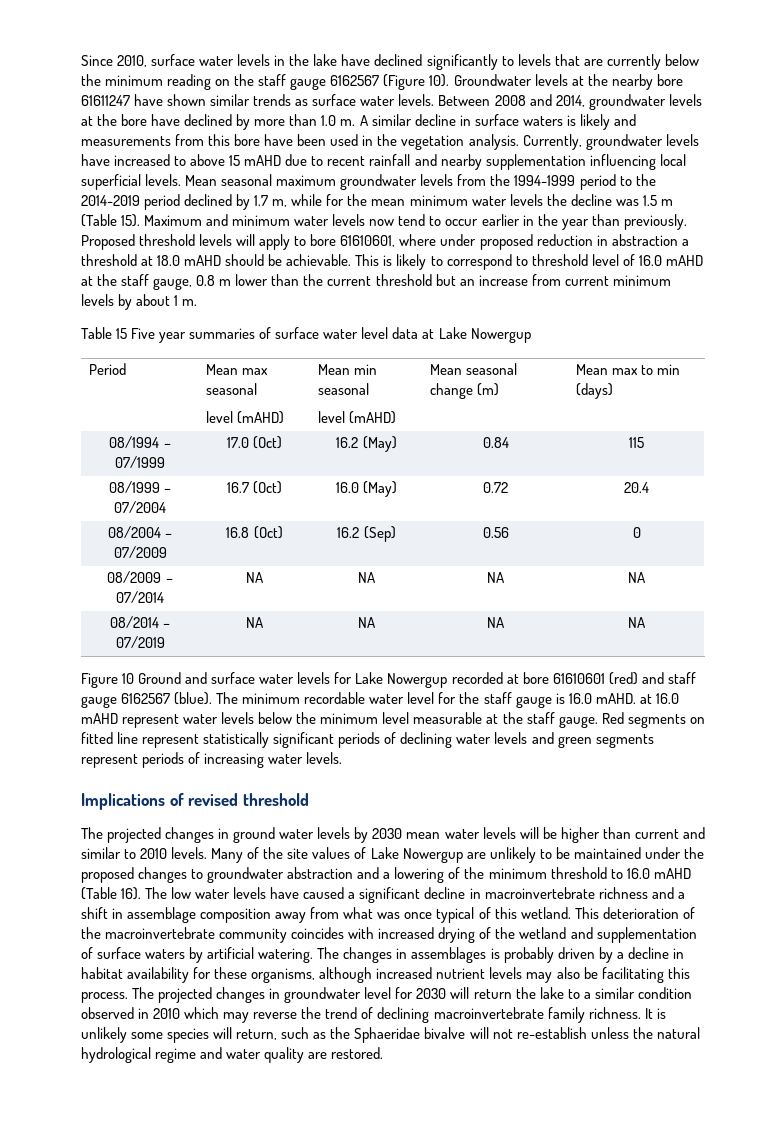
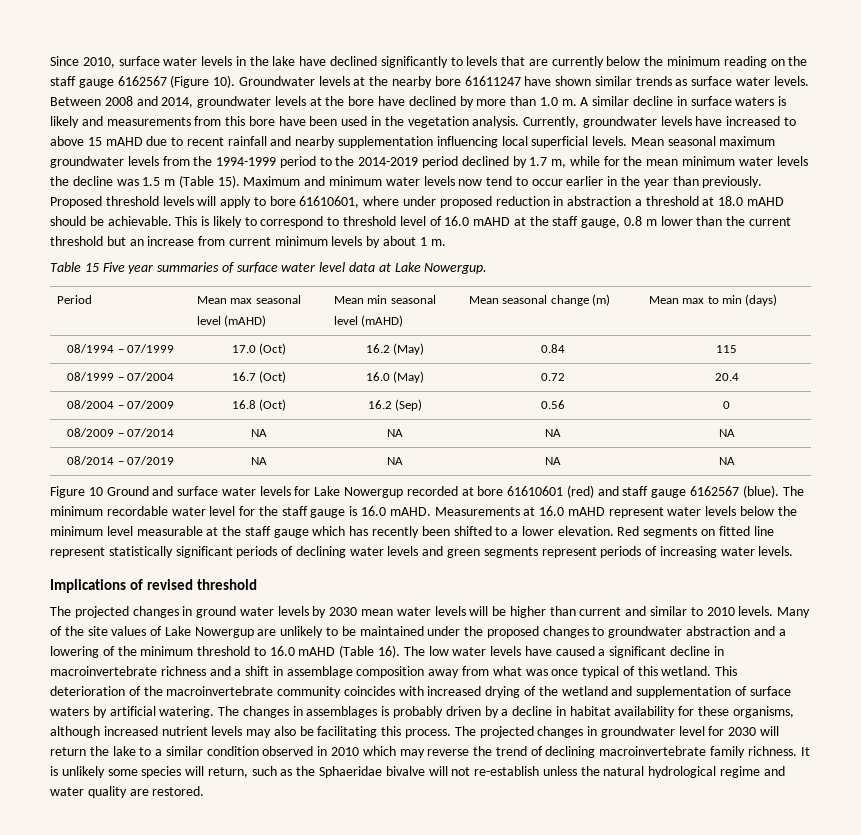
[470,328,531,343] Nowergup -> [424,263,488,274] Nowergup.
(636, 698) none -> [434,507,520,516] Measurements
[558,716,598,728] gauge. -> [273,526,614,538] gauge which has recently been shifted to a lower elevation.

